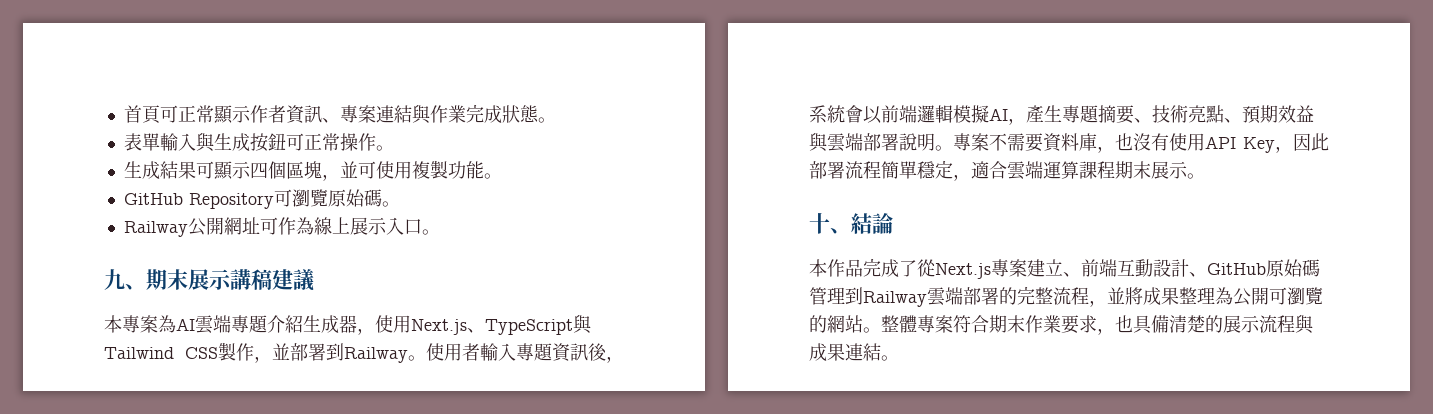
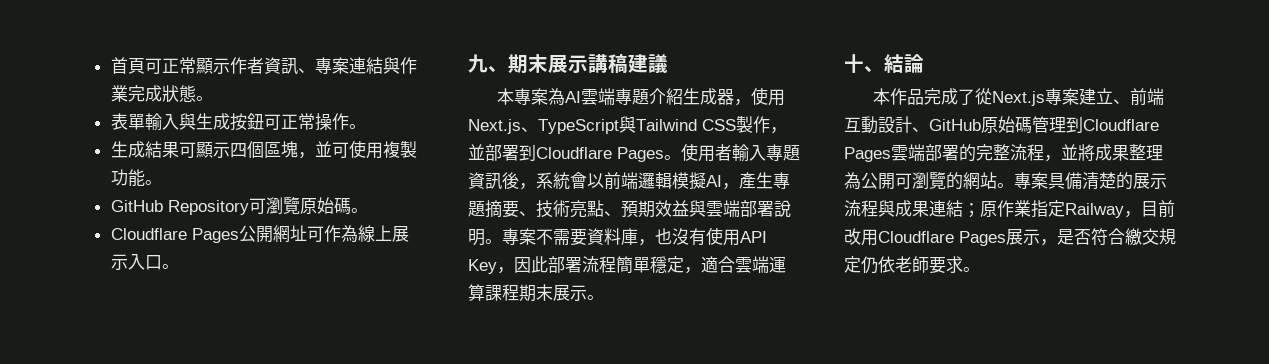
[123,221,188,237] Railway -> [110,228,239,243] Cloudflare Pages
[344,347,408,363] Railway -> [536,147,664,162] Cloudflare Pages
[863,291,927,307] Railway -> [1083,119,1159,131] [844,147,891,162] Cloudflare Pages
[881,315,1133,335] 整體專案符合期末作業要求，也 -> [1014,172,1048,189] 專案
(881, 352) none -> [963,200,1175,218] [844,228,1176,246] [844,256,963,274] ；原作業指定Railway，目前改用Cloudflare Pages展示，是否符合繳交規定仍依老師要求

